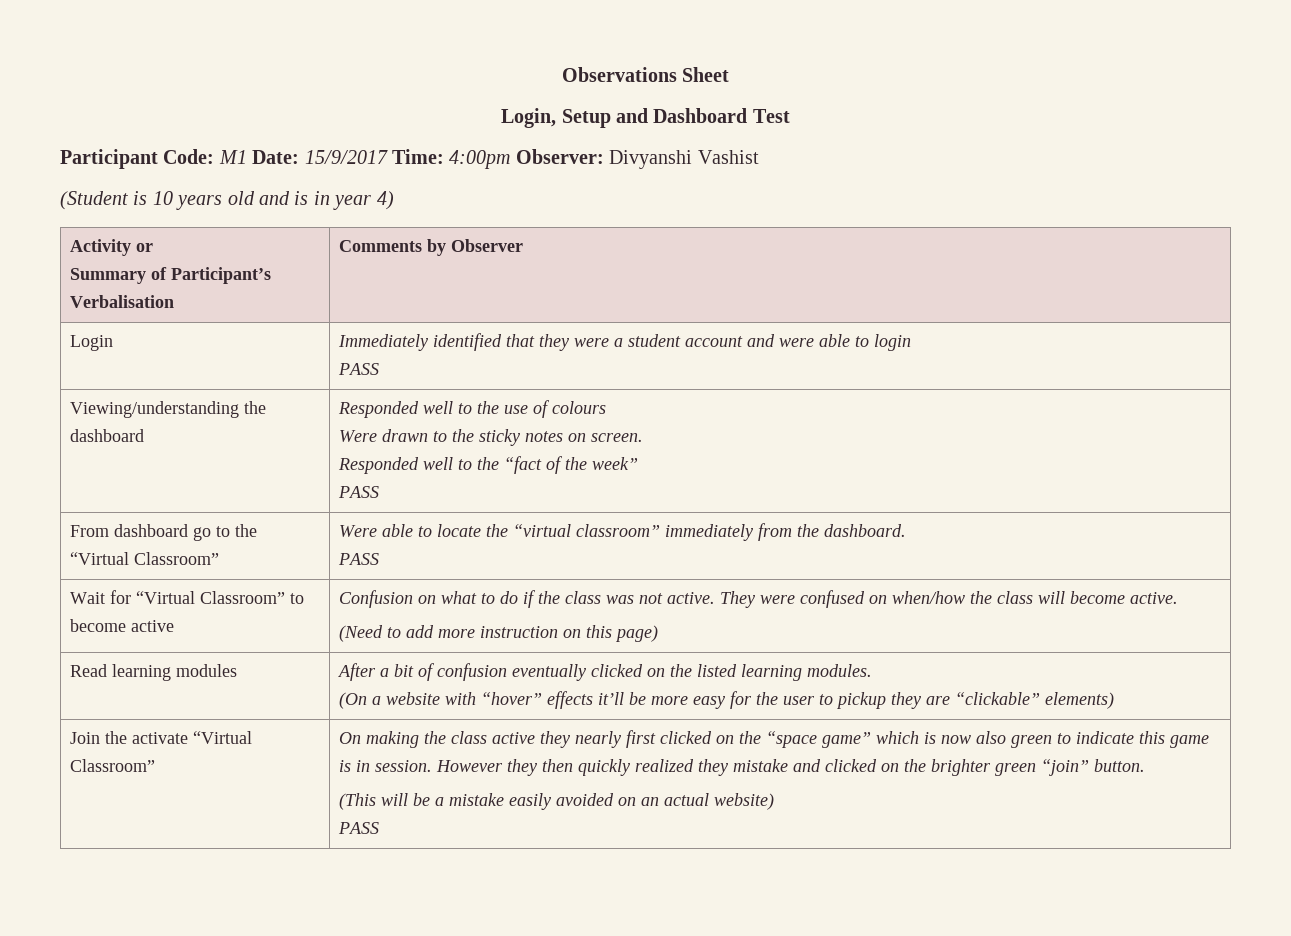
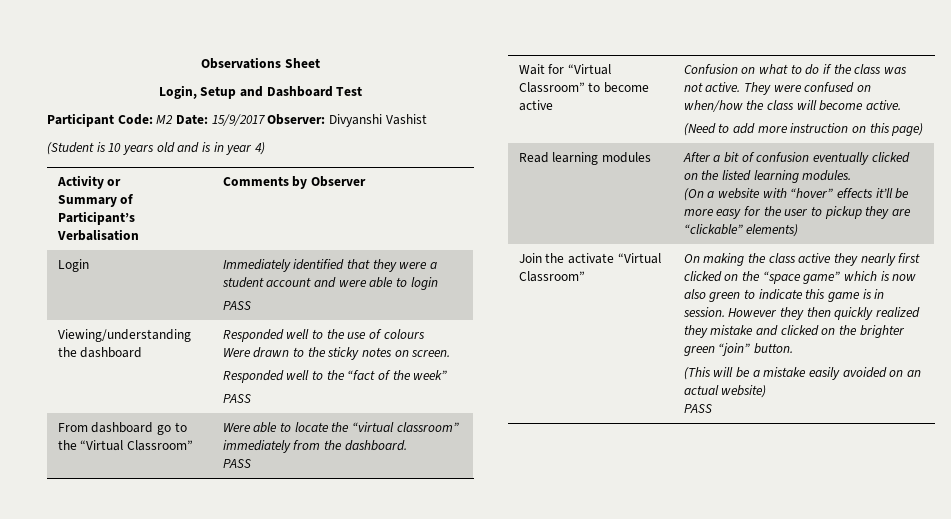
[218,150,247,164] M1 -> [156,115,174,124] M2
[392,149,511,169] Time: 4:00pm -> (265, 120) none

